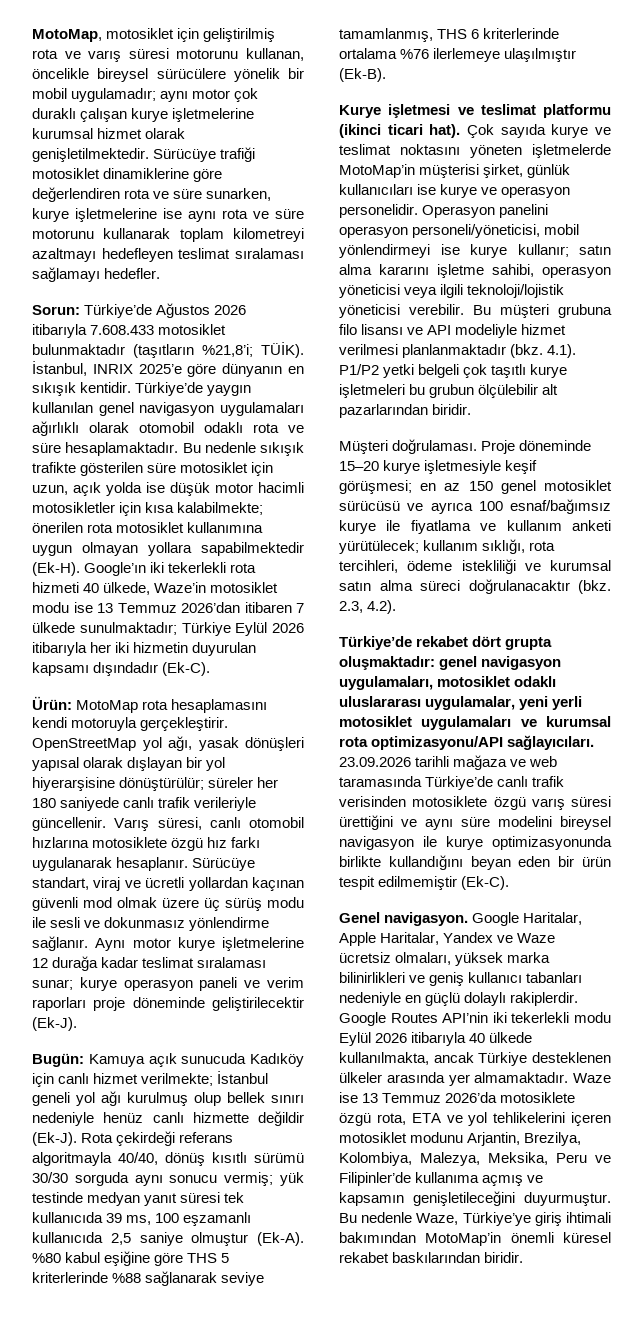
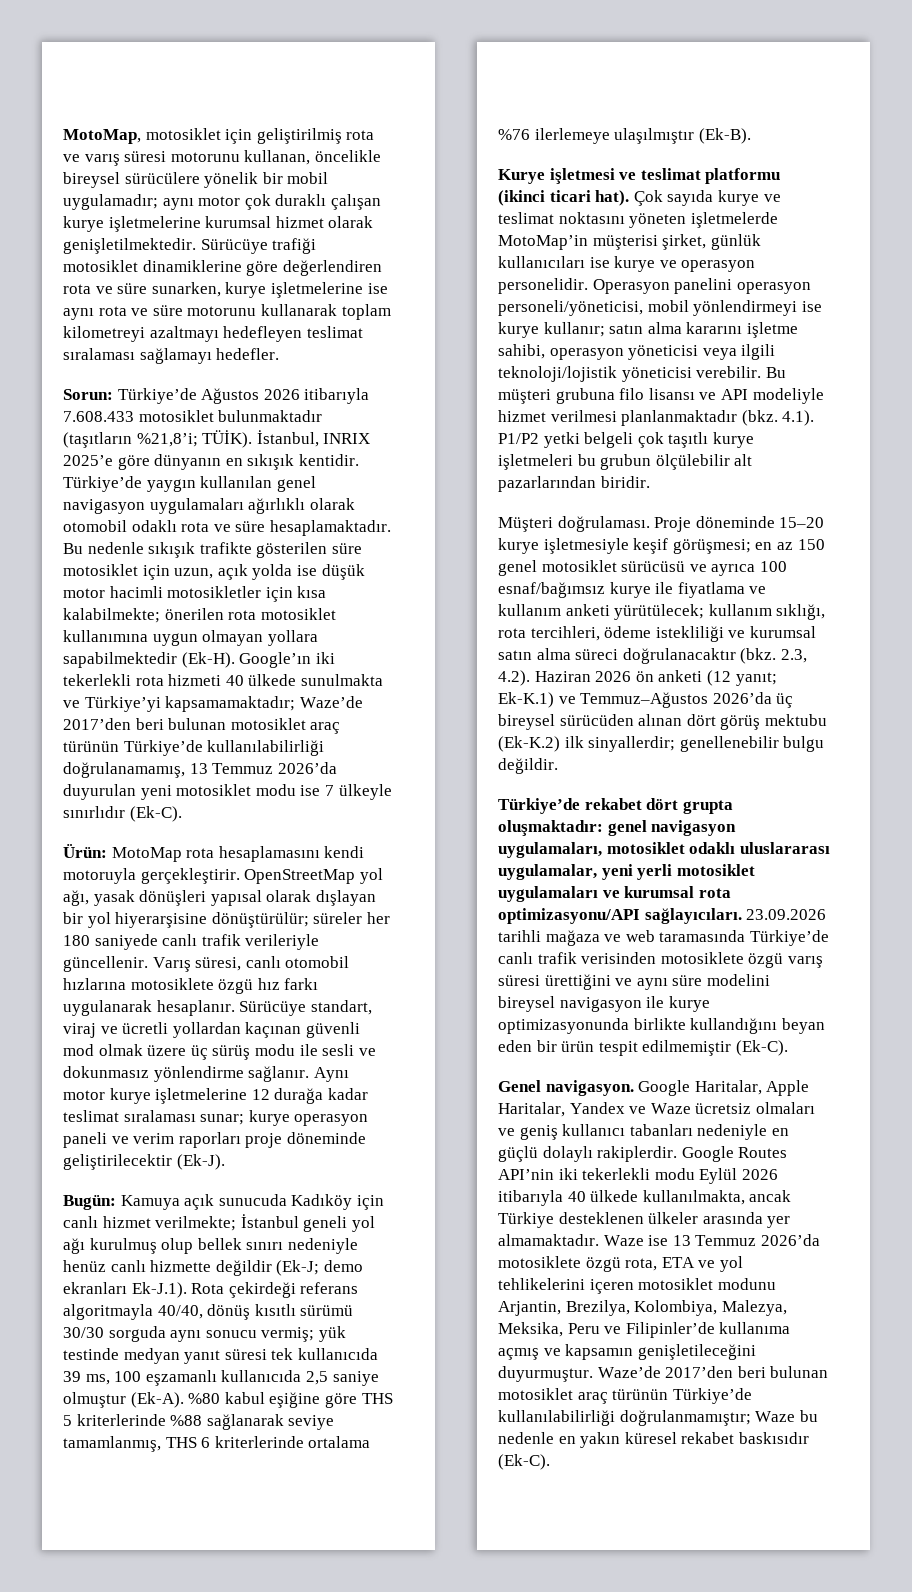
[103,582,279,595] [32,602,304,613] [32,622,304,636] [32,642,257,656] [32,662,159,676] ülkede, Waze’in motosiklet modu ise 13 Temmuz 2026’dan itibaren 7 ülkede sunulmaktadır; Türkiye Eylül 2026 itibarıyla her iki hizmetin duyurulan kapsamı dışındadır -> [248,674,383,686] [63,696,363,712] [63,718,341,734] [63,740,325,756] [63,762,337,778] [63,784,392,800] [63,806,125,818] ülkede sunulmakta ve Türkiye’yi kapsamamaktadır; Waze’de 2017’den beri bulunan motosiklet araç türünün Türkiye’de kullanılabilirliği doğrulanamamış, 13 Temmuz 2026’da duyurulan yeni motosiklet modu ise 7 ülkeyle sınırlıdır
[32,1132,77,1146] (Ek-J). -> [276,1260,363,1276] [63,1282,187,1298] (Ek-J; demo ekranları Ek-J.1).
(397, 607) none -> [534,670,777,686] [498,692,794,708] [498,714,827,730] [498,736,825,752] [498,758,558,774] Haziran 2026 ön anketi (12 yanıt; Ek-K.1) ve Temmuz–Ağustos 2026’da üç bireysel sürücüden alınan dört görüş mektubu (Ek-K.2) ilk sinyallerdir; genellenebilir bulgu değildir.
[395,952,551,966] [339,972,405,983] olmaları, yüksek marka bilinirlikleri -> [755,1102,815,1114] olmaları
[339,1212,611,1226] [339,1232,611,1246] [339,1252,524,1263] Bu nedenle Waze, Türkiye’ye giriş ihtimali bakımından MotoMap’in önemli küresel rekabet baskılarından biridir. -> [597,1366,829,1378] [498,1388,752,1404] [498,1410,818,1426] [498,1432,809,1448] [498,1454,550,1470] Waze’de 2017’den beri bulunan motosiklet araç türünün Türkiye’de kullanılabilirliği doğrulanmamıştır; Waze bu nedenle en yakın küresel rekabet baskısıdır (Ek-C).

